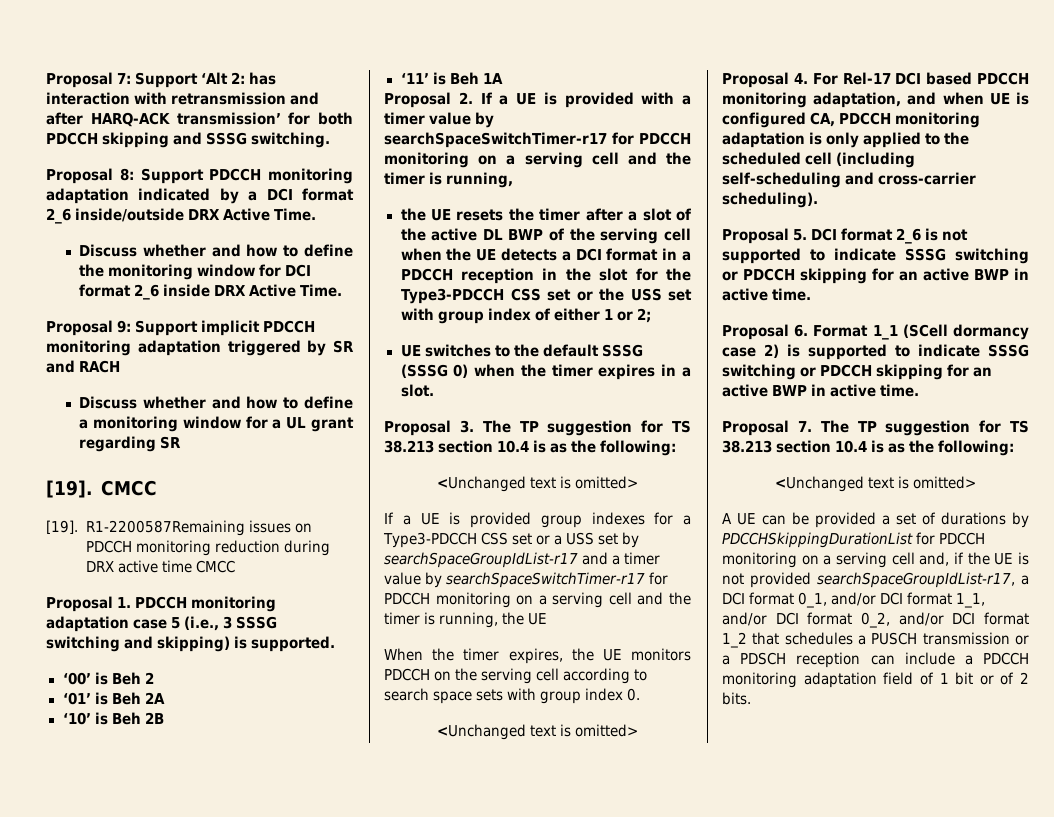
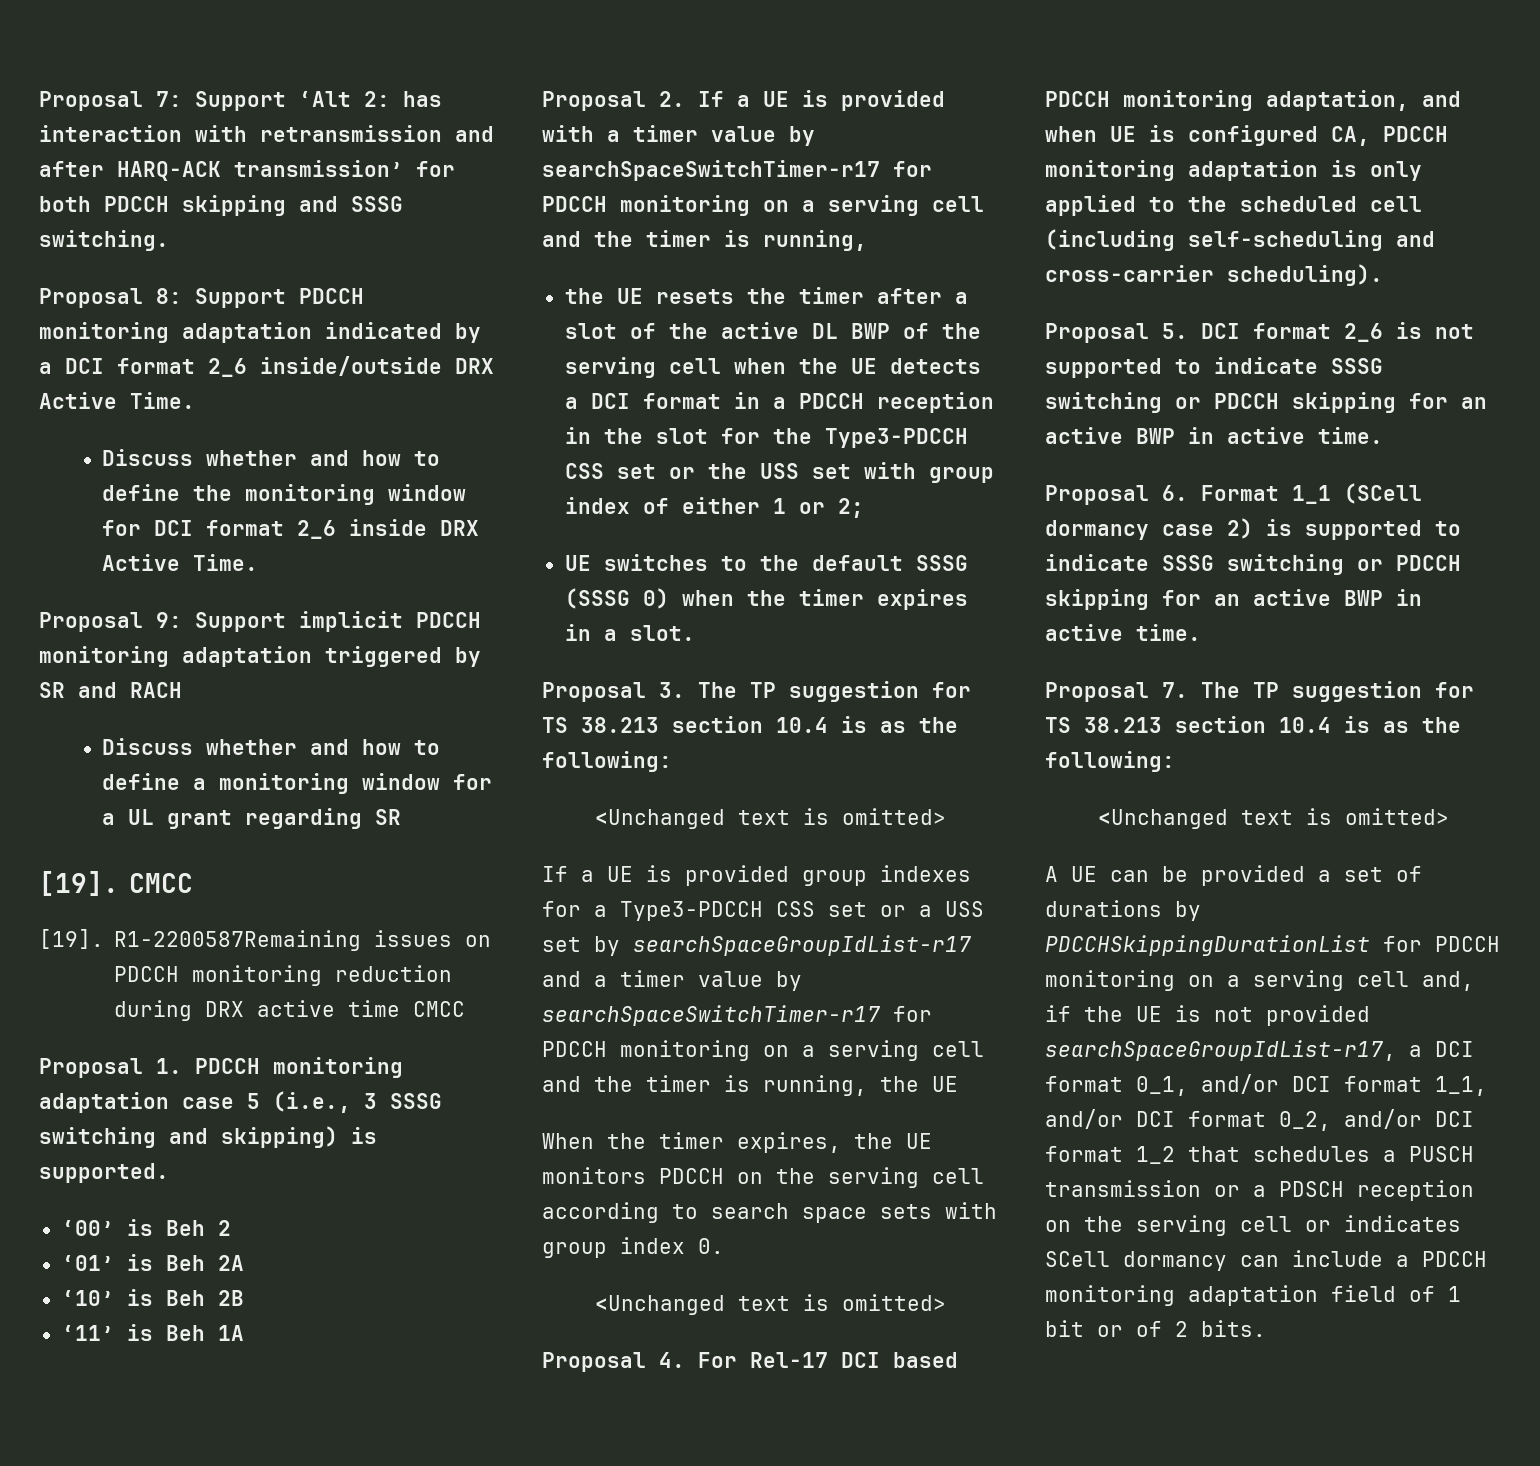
(861, 660) none -> [1045,1215,1461,1236] [1045,1251,1227,1271] on the serving cell or indicates SCell dormancy

